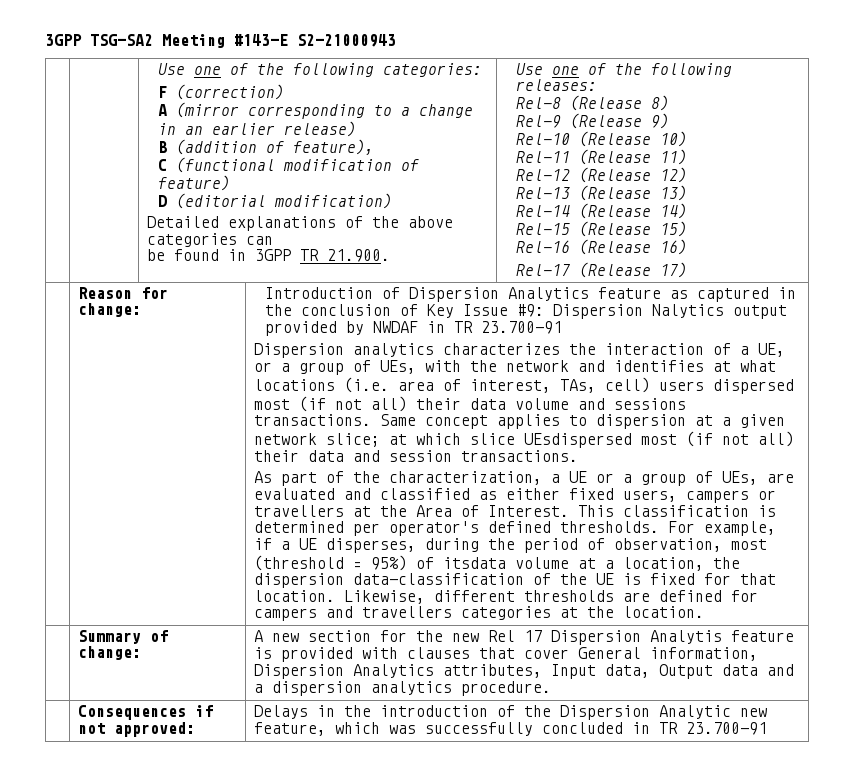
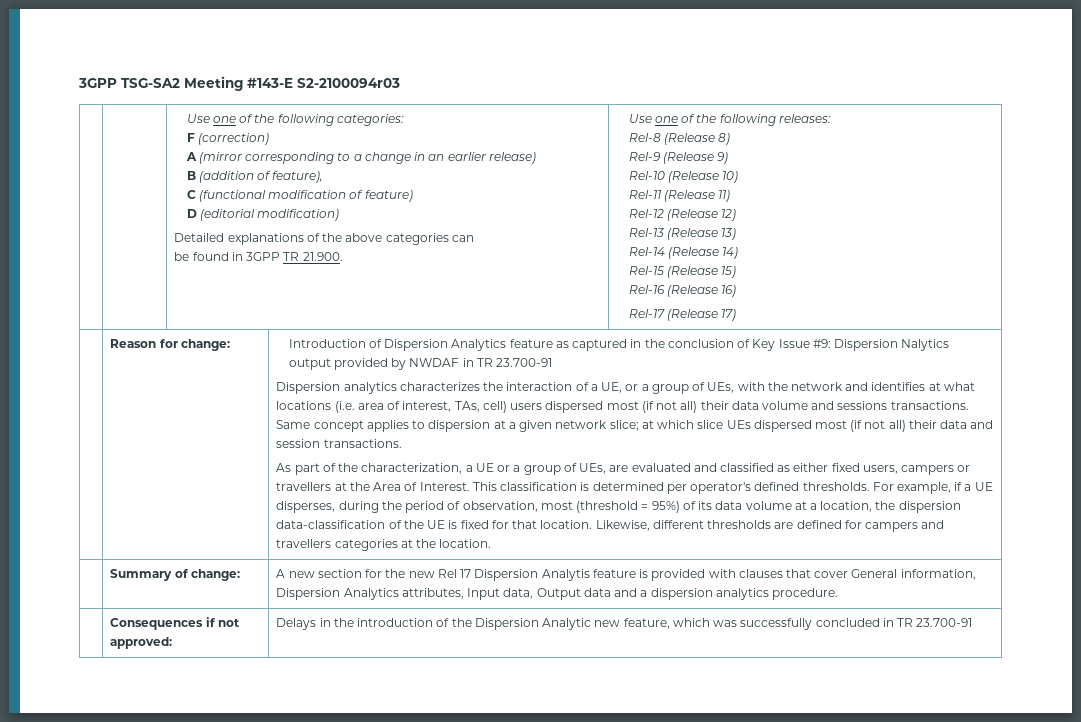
[297,34,396,47] S2-21000943 -> [297,78,400,88] S2-2100094r03
[524,433,633,448] UEsdispersed -> [726,420,812,432] UEs dispersed
[443,557,507,569] itsdata -> [698,501,743,510] its data

